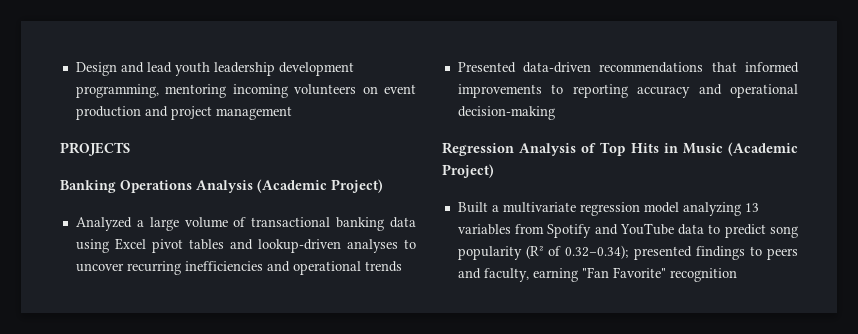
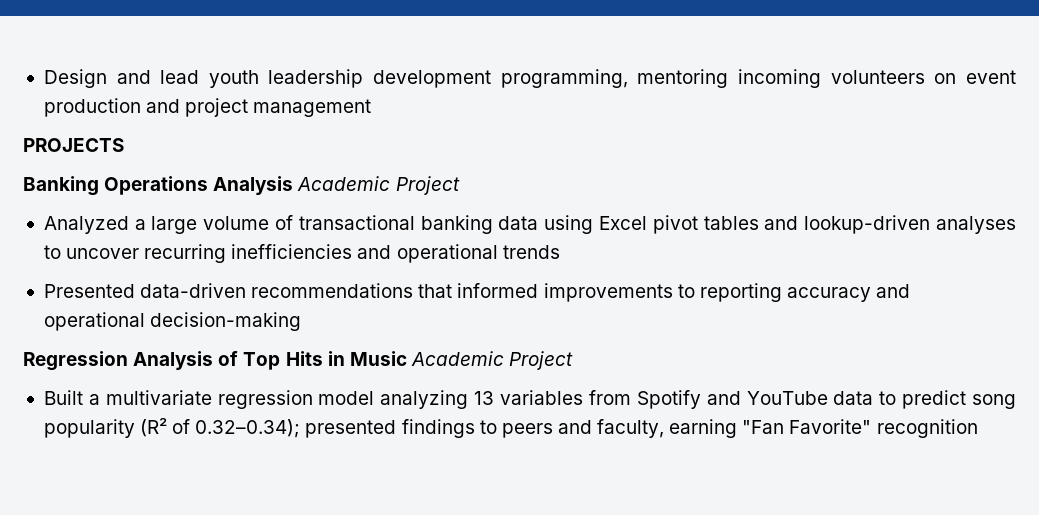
[257,179,383,193] (Academic Project) -> [297,176,460,195] Academic Project
[728,142,798,156] [442,164,494,178] (Academic Project) -> [410,351,574,370] Academic Project

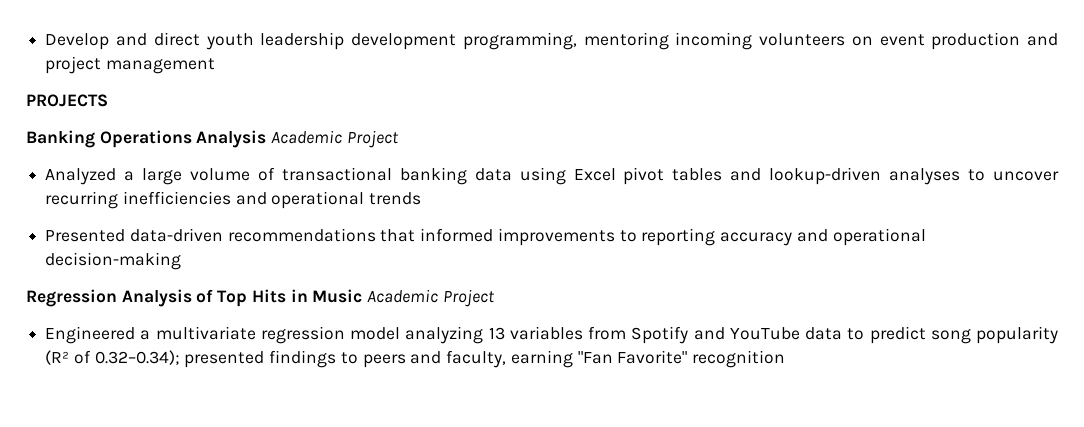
[43,69,200,88] Design and lead -> [45,32,200,50] Develop and direct
[43,390,83,405] Built -> [45,326,136,344] Engineered

